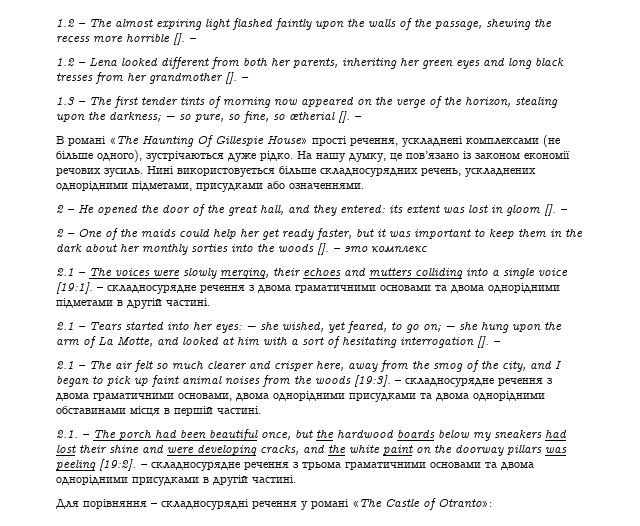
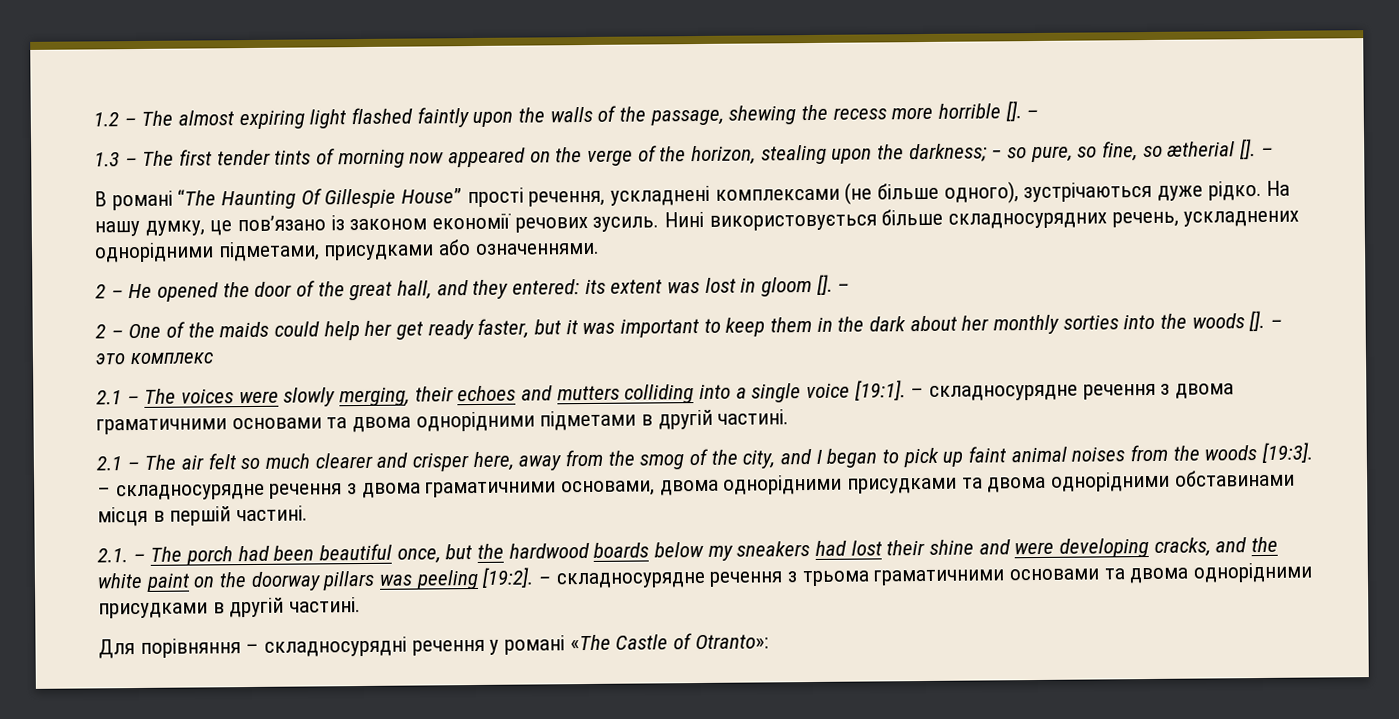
[56,57,564,69] [56,72,249,84] // 1.2 – Lena looked different from both her parents, inheriting her green eyes and long black tresses from her grandmother []. – -> (1040, 114) none
[109,136,139,145] «The -> [177,189,217,206] “The
[267,136,308,144] House» -> [401,188,463,204] House”
[56,321,562,333] [56,336,501,348] // 2.1 – Tears started into her eyes: − she wished, yet feared, to go on; − she hung upon the arm of La Motte, and looked at him with a sort of hesitating interrogation []. – -> (790, 417) none

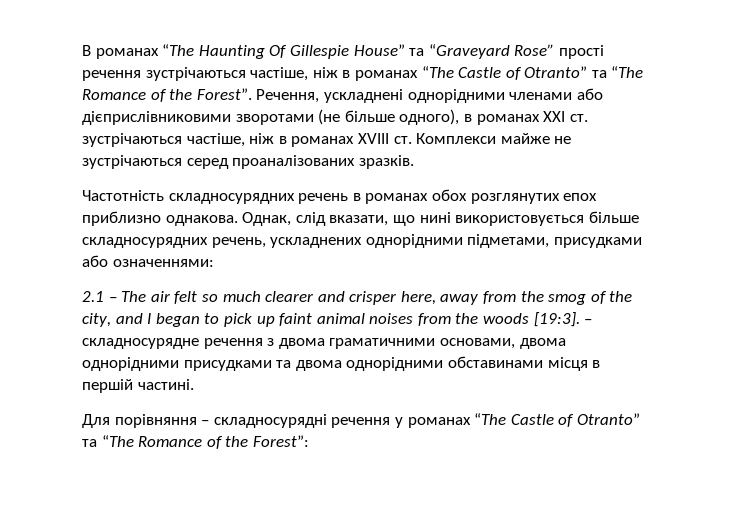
[93,101,1040,130] [94,139,1274,169] [94,190,173,211] 1.2 – The almost expiring light flashed faintly upon the walls of the passage, shewing the recess more horrible []. – // 1.3 – The first tender tints of morning now appeared on the verge of the horizon, stealing upon the darkness; − so pure, so fine, so ætherial []. – // В романі -> [82,45,159,59] В романах
[466,180,1291,208] [94,211,705,237] прості речення, ускладнені комплексами (не більше одного), зустрічаються дуже рідко. На нашу думку, це пов’язано із законом економії речових зусиль. Нині -> [409,44,604,59] [82,66,644,81] [82,88,603,103] [82,109,588,125] [82,133,572,147] [82,155,414,169] [82,189,598,204] [82,211,451,226] та “Graveyard Rose” прості речення зустрічаються частіше, ніж в романах “The Castle of Otranto” та “The Romance of the Forest”. Речення, ускладнені однорідними членами або дієприслівниковими зворотами (не більше одного), в романах ХХІ ст. зустрічаються частіше, ніж в романах XVIII cт. Комплекси майже не зустрічаються серед проаналізованих зразків. // Частотність складносурядних речень в романах обох розглянутих епох приблизно однакова. Однак, слід вказати, що нині
[474,242,600,255] [95,274,851,302] [95,310,1284,341] [95,352,214,365] [96,380,1235,407] [96,409,790,435] означеннями. // 2 – He opened the door of the great hall, and they entered: its extent was lost in gloom []. – // 2 – One of the maids could help her get ready faster, but it was important to keep them in the dark about her monthly sorties into the woods []. – это комплекс // 2.1 – The voices were slowly merging, their echoes and mutters colliding into a single voice [19:1]. – складносурядне речення з двома граматичними основами та двома однорідними підметами в другій частині. -> [112,259,214,267] означеннями:
[97,536,1279,566] [97,562,1314,592] [98,597,362,619] // 2.1. – The porch had been beautiful once, but the hardwood boards below my sneakers had lost their shine and were developing cracks, and the white paint on the doorway pillars was peeling [19:2]. – складносурядне речення з трьома граматичними основами та двома однорідними присудками в другій частині. -> (194, 384) none
[504,633,769,655] романі «The Castle of Otranto»: -> [407,413,640,428] [82,435,309,449] романах “The Castle of Otranto” та “The Romance of the Forest”:

